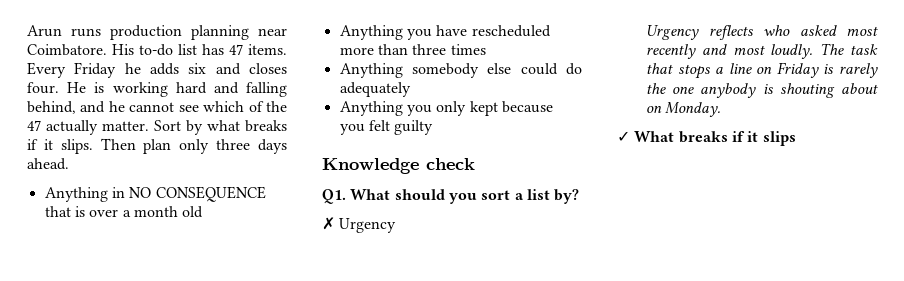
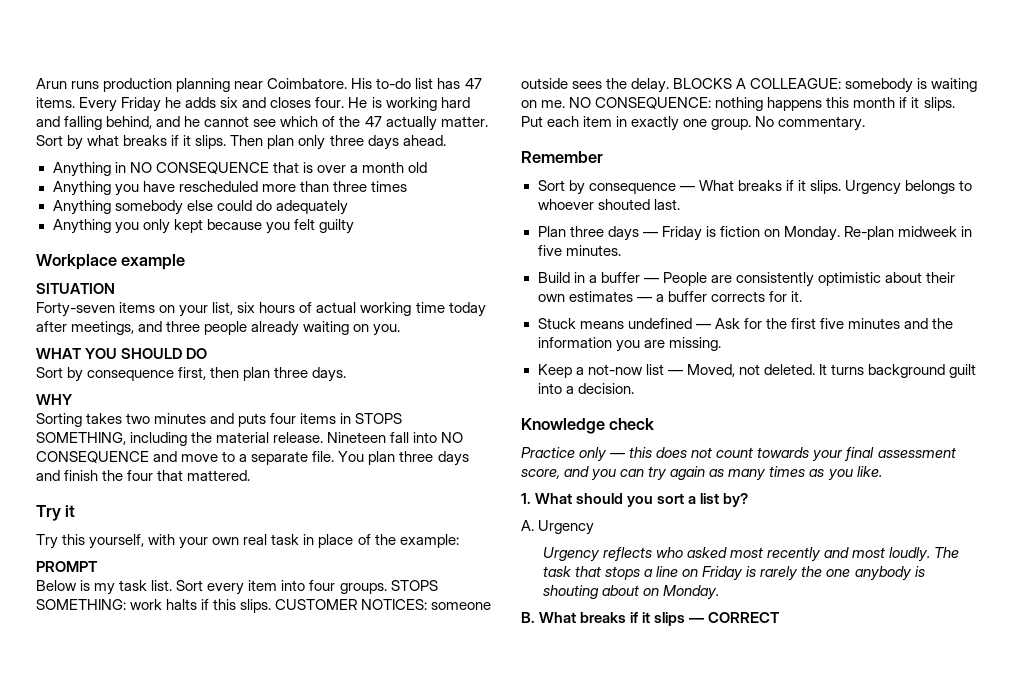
[322,158,475,174] [322,189,346,204] Knowledge check // Q1. -> [36,254,186,270] [36,283,115,294] [36,302,486,317] [36,321,401,336] [36,348,208,359] [36,367,347,382] [36,394,73,405] [36,413,403,427] [36,432,464,446] [36,451,469,466] [36,470,251,481] [36,505,76,521] [36,534,459,549] [36,561,98,572] [36,580,438,595] [36,599,492,613] [521,78,978,93] [521,97,955,111] [521,116,866,131] [521,151,603,163] [537,180,973,195] [537,199,680,210] [537,226,973,241] [537,245,621,256] [537,272,955,287] [537,291,802,302] [537,318,954,329] [537,337,721,352] [537,364,977,378] [537,383,634,394] [521,418,655,434] [521,447,956,462] [521,466,882,481] [521,493,531,504] Workplace example // SITUATION // Forty-seven items on your list, six hours of actual working time today after meetings, and three people already waiting on you. // WHAT YOU SHOULD DO // Sort by consequence first, then plan three days. // WHY // Sorting takes two minutes and puts four items in STOPS SOMETHING, including the material release. Nineteen fall into NO CONSEQUENCE and move to a separate file. You plan three days and finish the four that mattered. // Try it // Try this yourself, with your own real task in place of the example: // PROMPT // Below is my task list. Sort every item into four groups. STOPS SOMETHING: work halts if this slips. CUSTOMER NOTICES: someone outside sees the delay. BLOCKS A COLLEAGUE: somebody is waiting on me. NO CONSEQUENCE: nothing happens this month if it slips. Put each item in exactly one group. No commentary. // Remember // Sort by consequence — What breaks if it slips. Urgency belongs to whoever shouted last. // Plan three days — Friday is fiction on Monday. Re-plan midweek in five minutes. // Build in a buffer — People are consistently optimistic about their own estimates — a buffer corrects for it. // Stuck means undefined — Ask for the first five minutes and the information you are missing. // Keep a not-now list — Moved, not deleted. It turns background guilt into a decision. // Knowledge check // Practice only — this does not count towards your final assessment score, and you can try again as many times as you like. // 1.
[322,217,335,230] ✗ -> [521,520,534,531] A.
[617,131,630,142] ✓ -> [521,612,535,623] B.
(796, 138) none -> [689,612,781,623] — CORRECT

